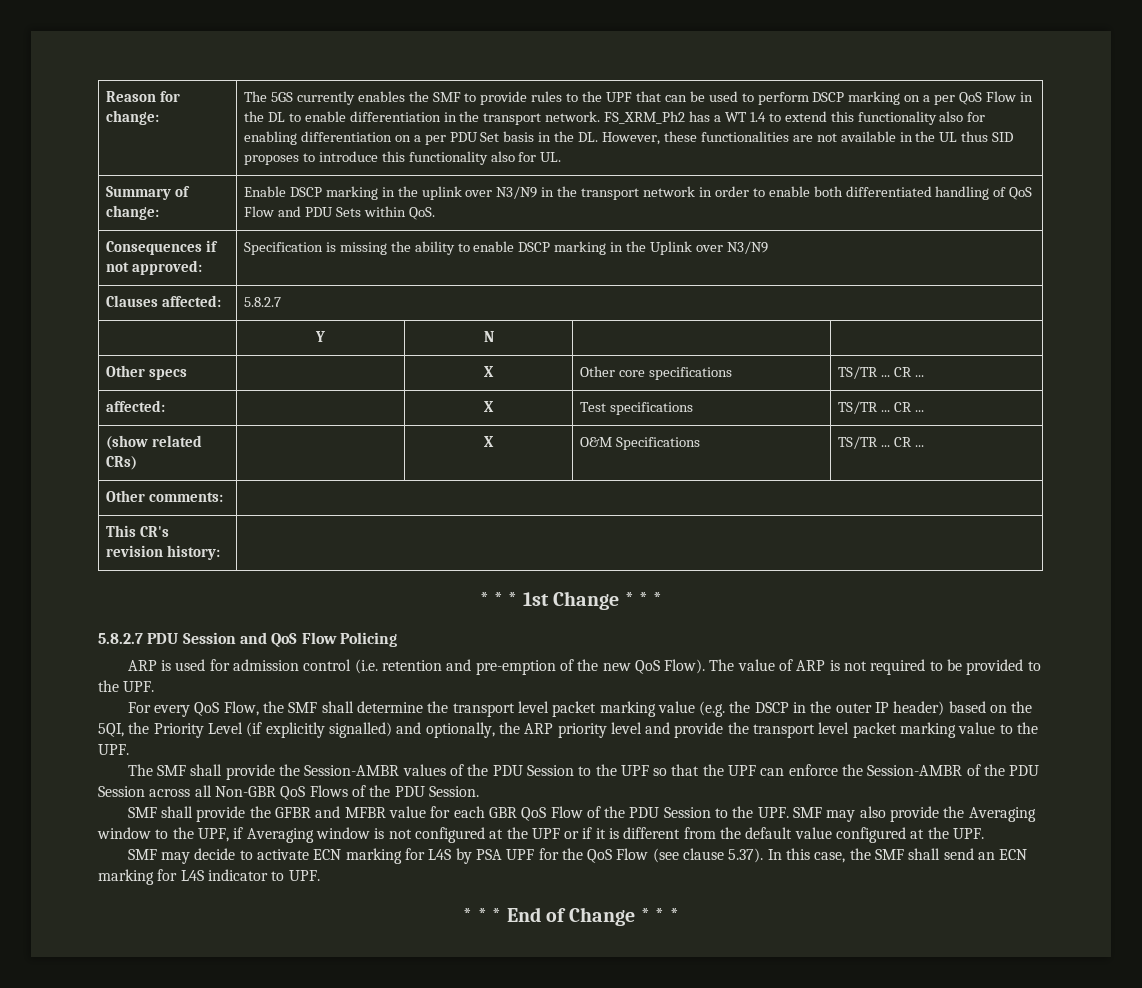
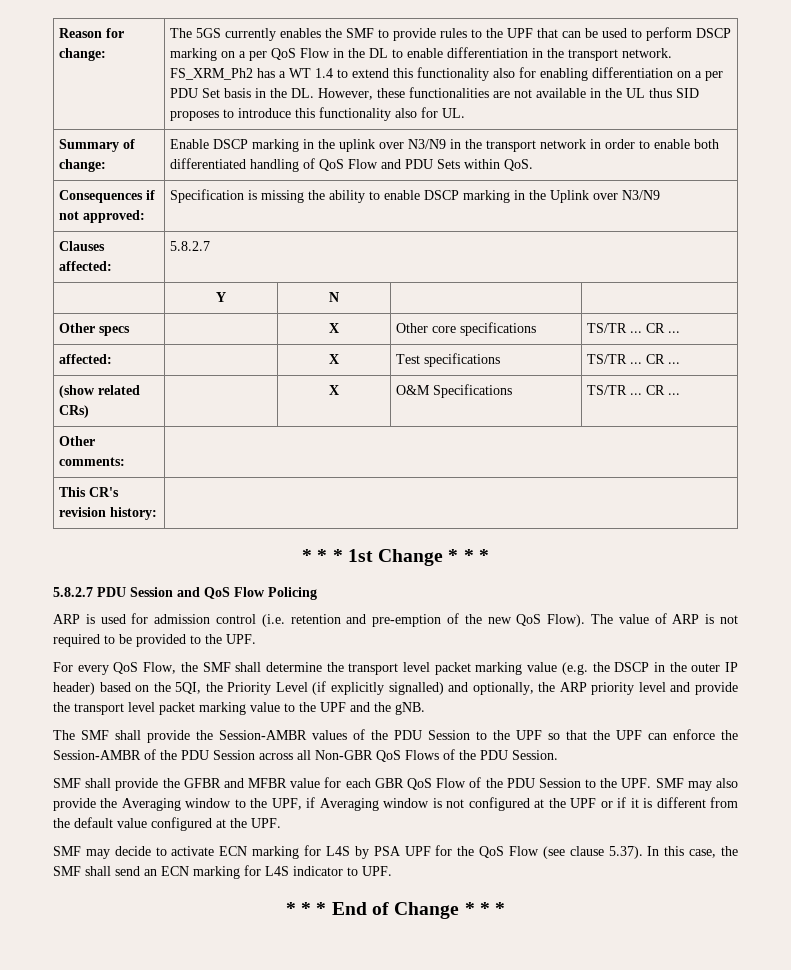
[98,744,129,755] UPF. -> [320,702,425,715] UPF and the gNB.

